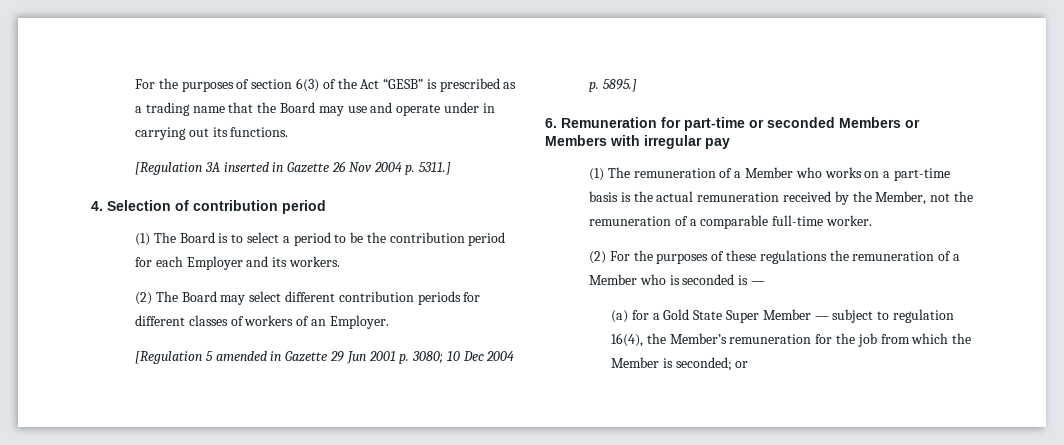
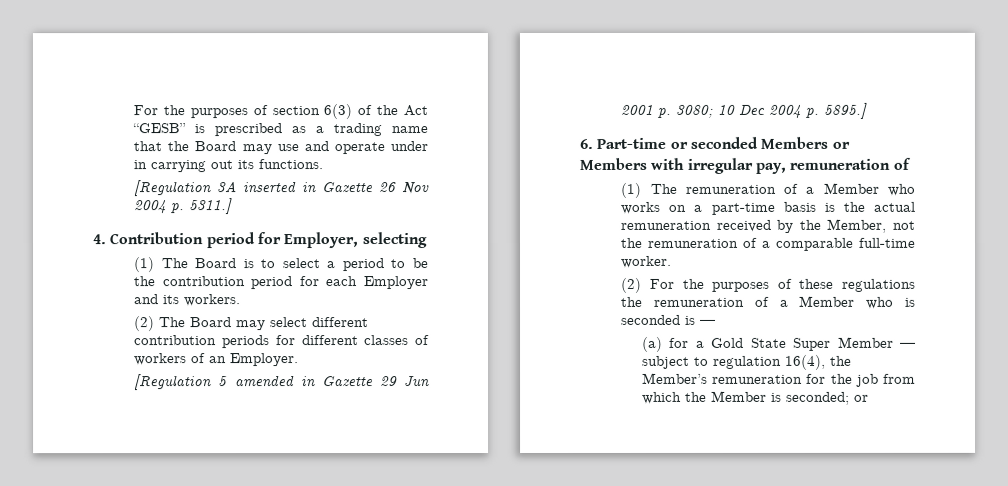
[107,200,326,214] Selection of contribution period -> [109,232,428,249] Contribution period for Employer, selecting
[561,117,745,131] Remuneration for part-time -> [596,137,667,149] Part-time
[705,138,730,149] pay -> [754,157,911,174] pay, remuneration of

